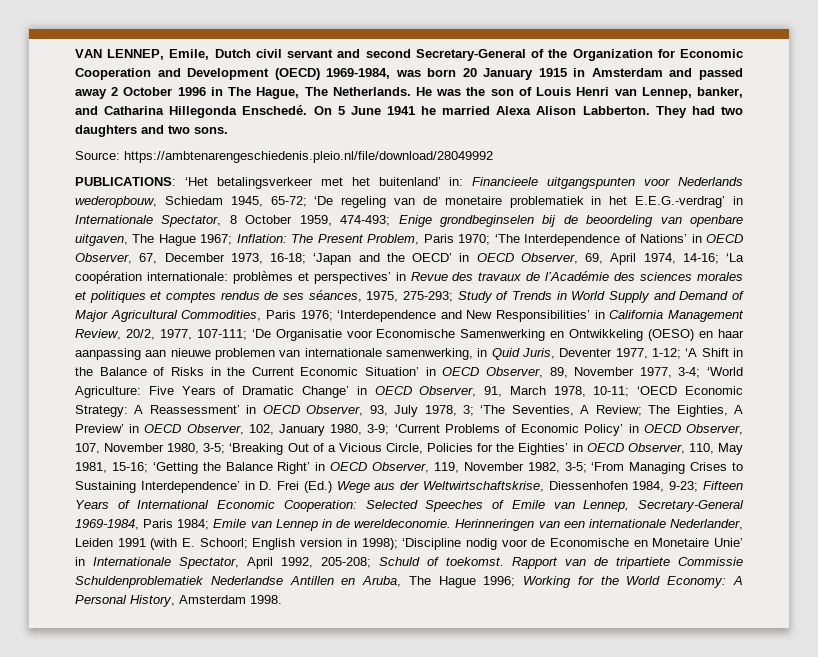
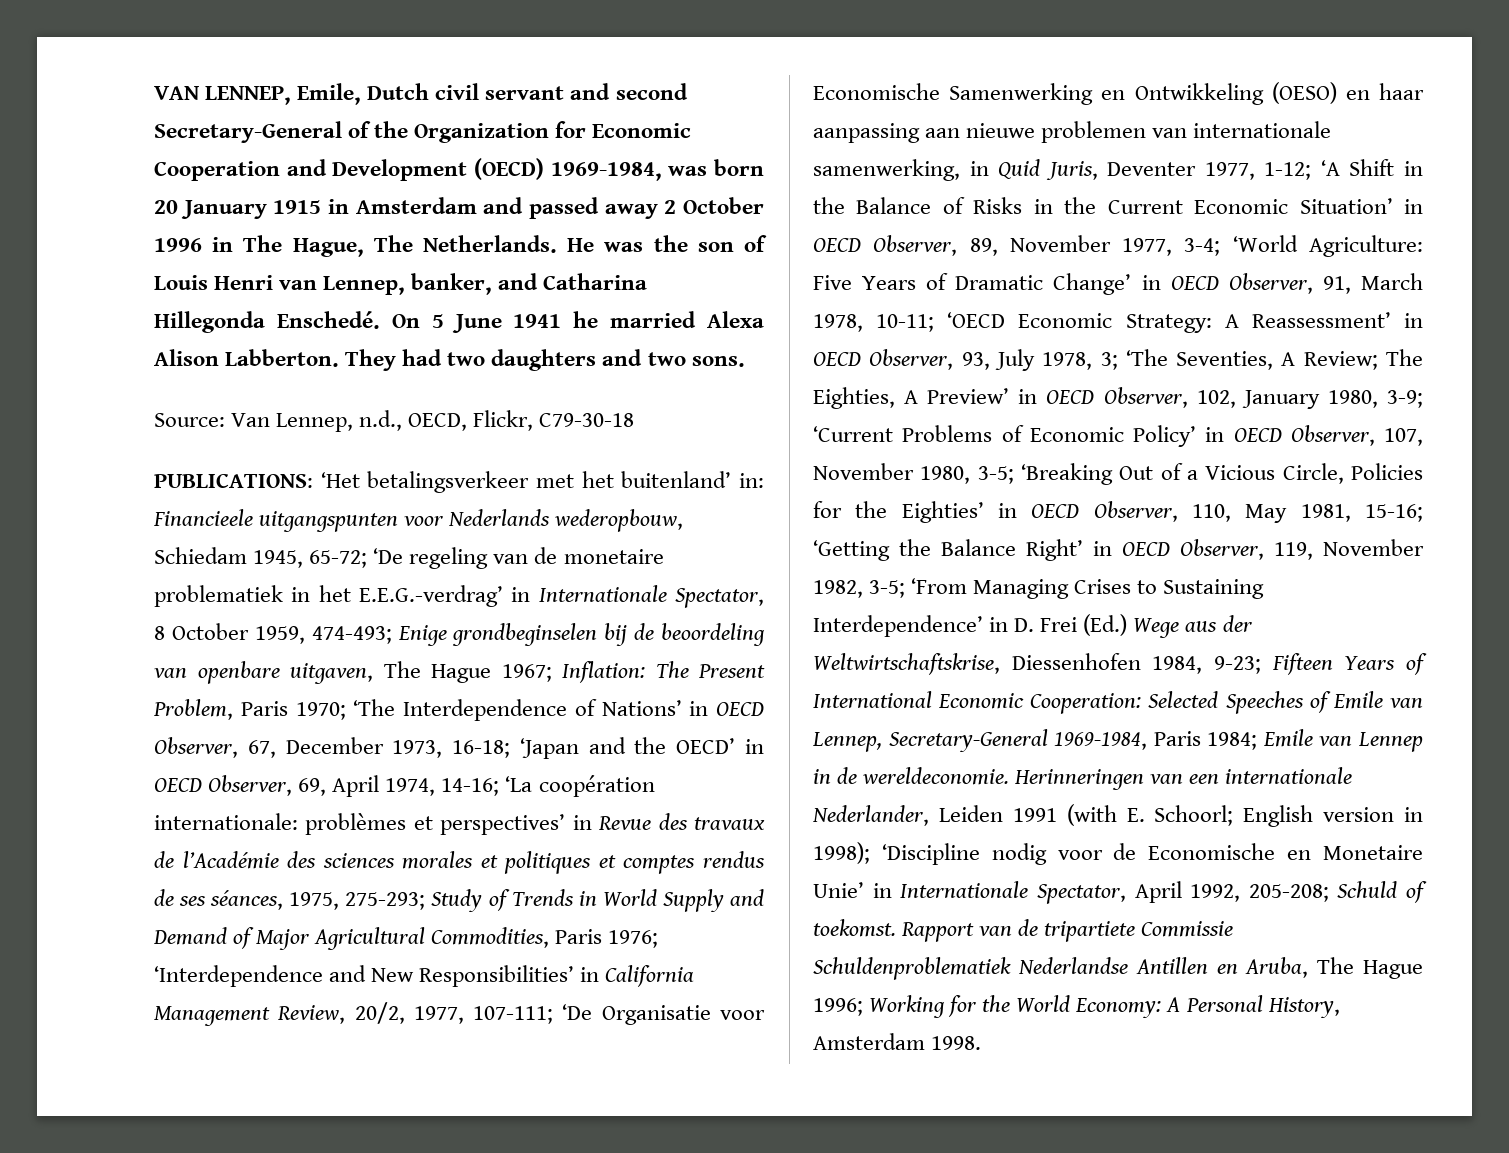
[124,151,493,163] https://ambtenarengeschiedenis.pleio.nl/file/download/28049992 -> [231,410,635,432] Van Lennep, n.d., OECD, Flickr, C79-30-18

